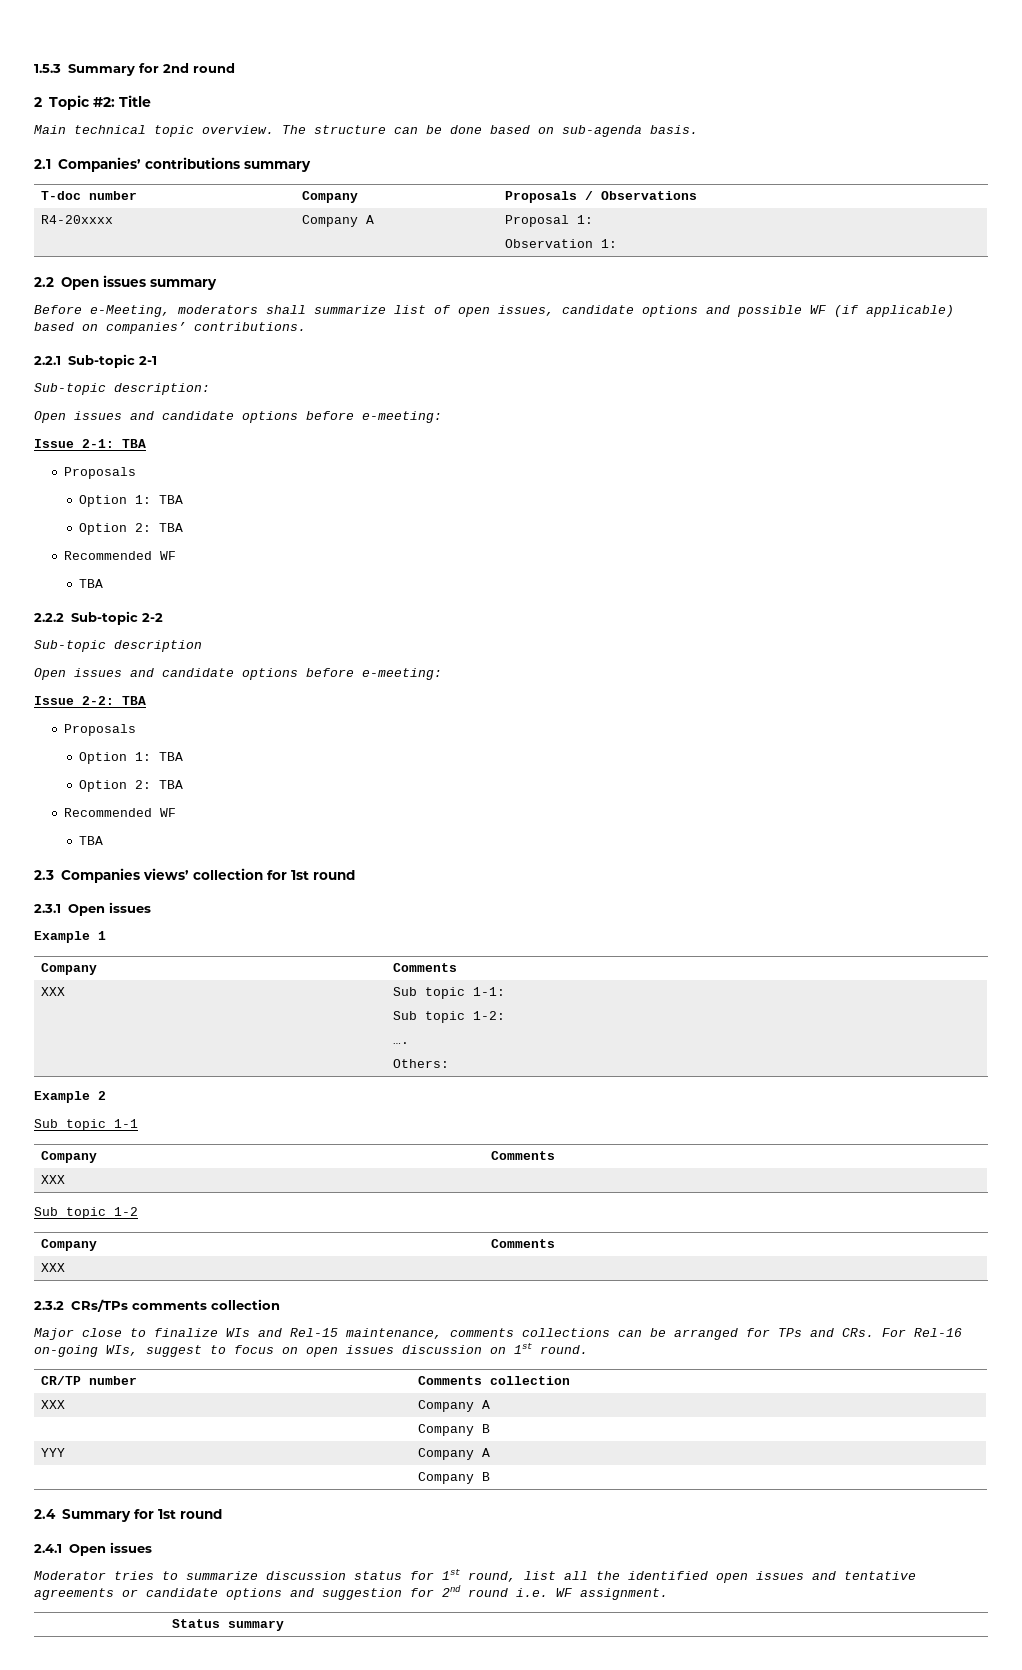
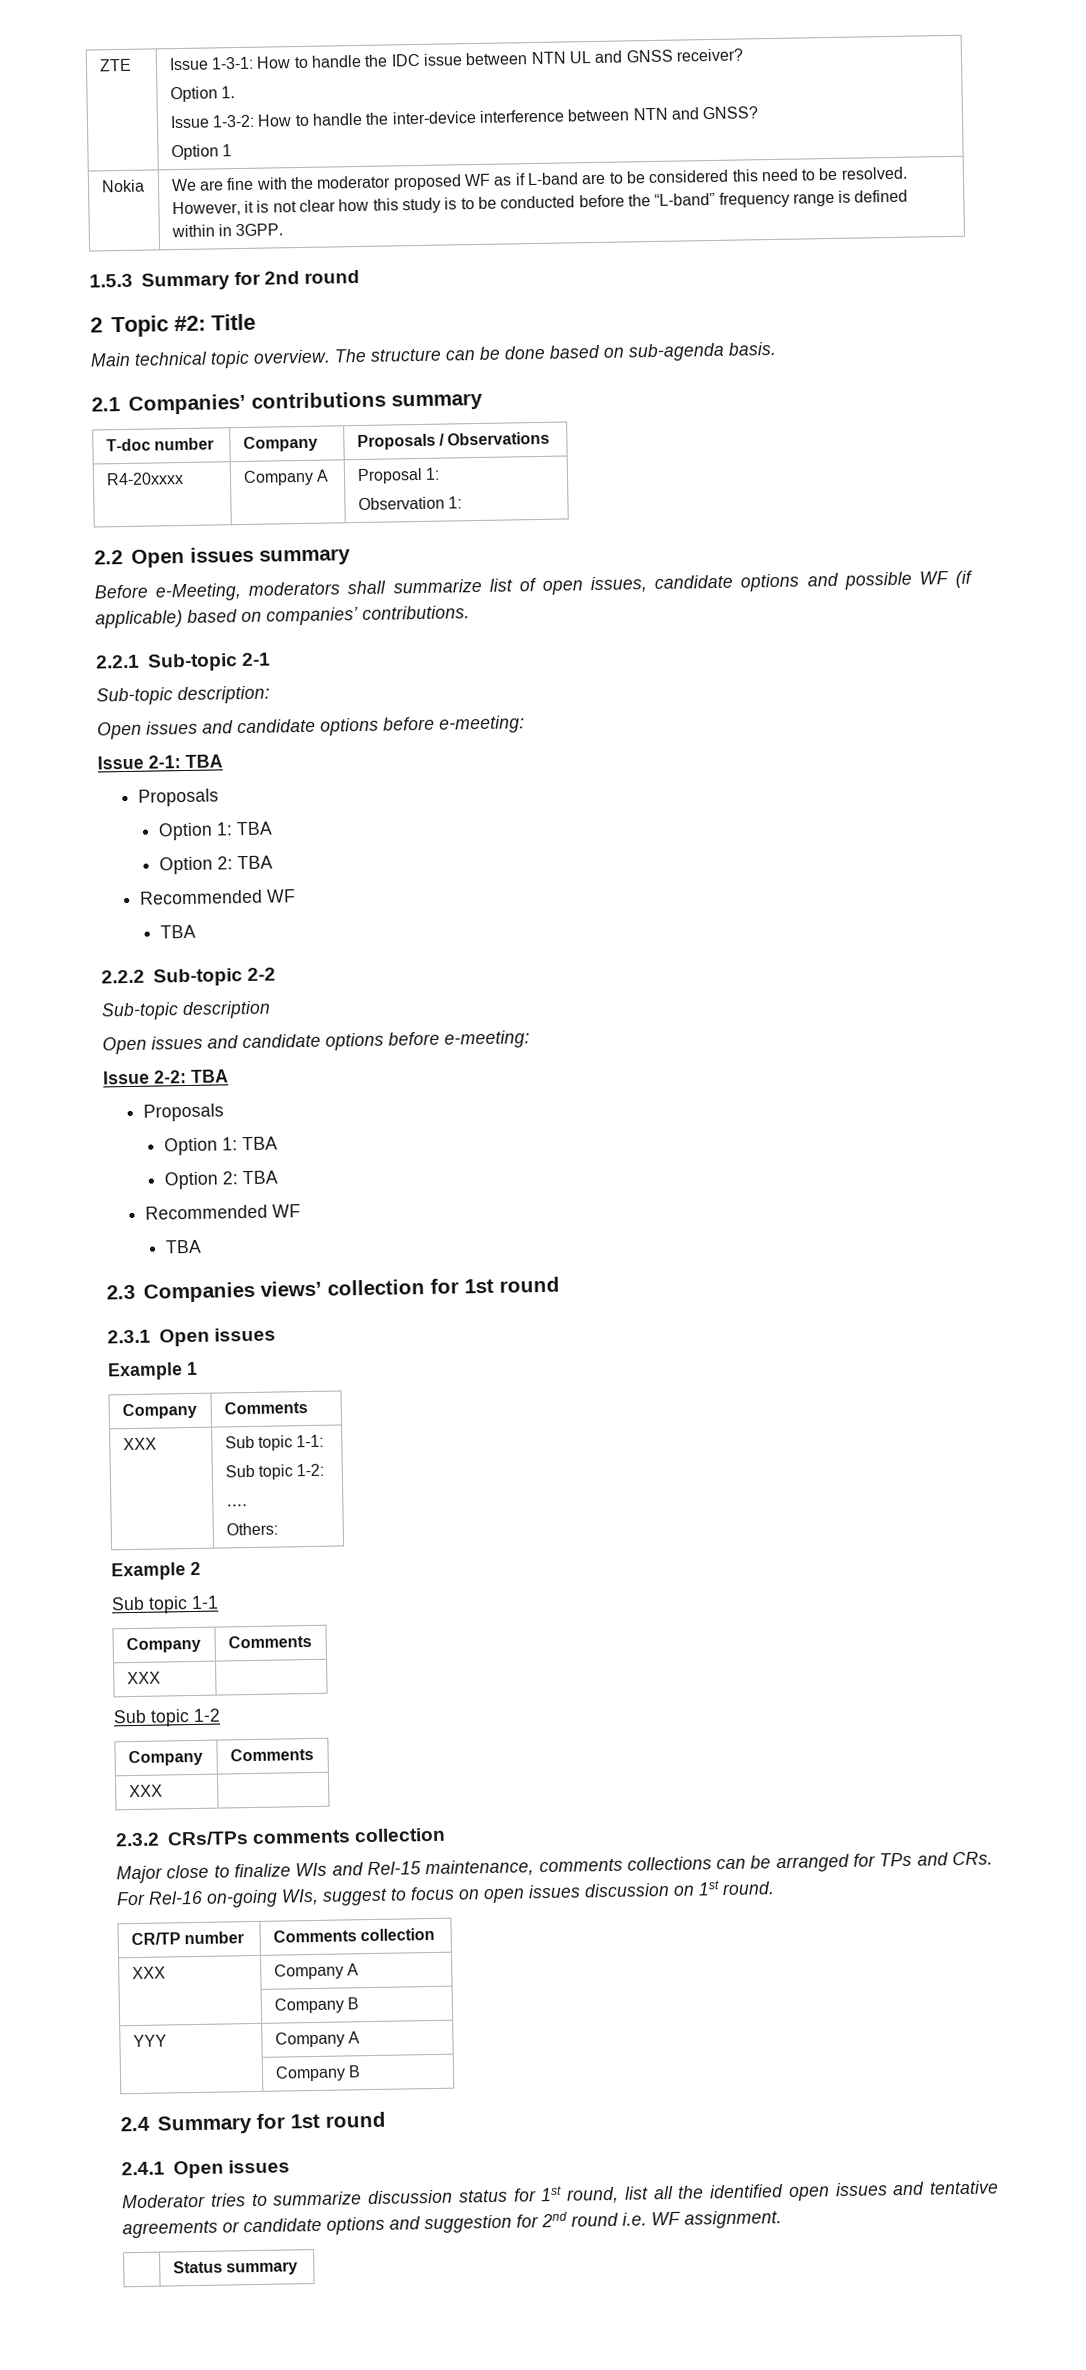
(34, 68) none -> [98,58,132,72] [168,48,743,71] [169,86,236,103] [169,106,759,129] [170,144,233,161] [100,179,145,193] [170,166,908,192] [171,189,909,217] [170,223,284,238] ZTE | Issue 1-3-1: How to handle the IDC issue between NTN UL and GNSS receiver? // Option 1. // Issue 1-3-2: How to handle the inter-device interference between NTN and GNSS? // Option 1 // Nokia | We are fine with the moderator proposed WF as if L-band are to be considered this need to be resolved. However, it is not clear how this study is to be conducted before the “L-band” frequency range is defined within in 3GPP. //

